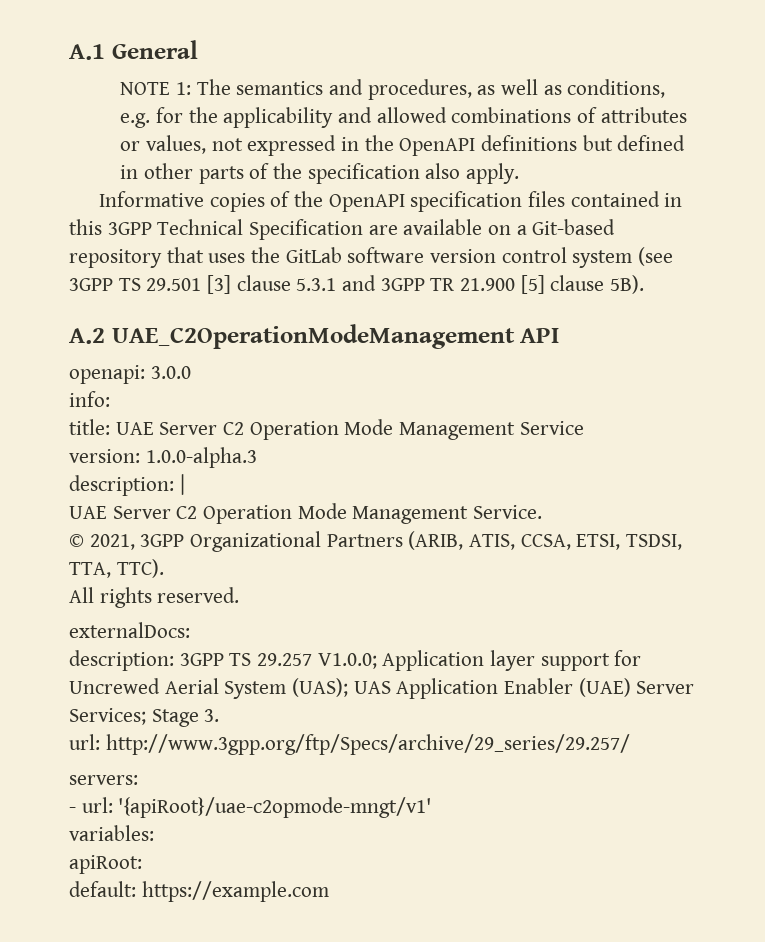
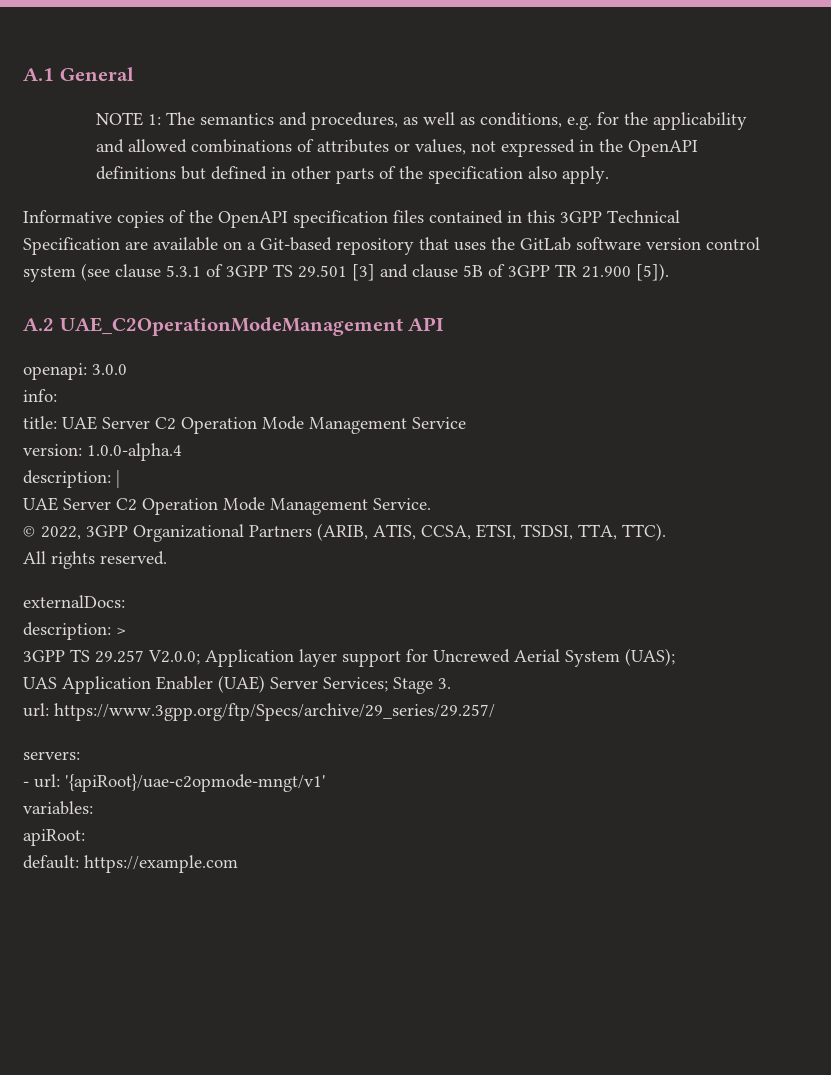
(674, 256) none -> [115,264,223,278] clause 5.3.1 of
[236,275,645,294] clause 5.3.1 and 3GPP TR 21.900 [5] clause 5B). -> [380,263,669,281] and clause 5B of 3GPP TR 21.900 [5]).
[145,447,257,468] 1.0.0-alpha.3 -> [87,443,182,461] 1.0.0-alpha.4
[89,534,135,550] 2021, -> [41,526,81,540] 2022,
(174, 660) none -> [116,627,126,635] > //
[317,653,377,669] V1.0.0; -> [148,650,200,665] V2.0.0;
(349, 687) none -> (675, 657) //
[105,734,630,755] http://www.3gpp.org/ftp/Specs/archive/29_series/29.257/ -> [54,703,495,721] https://www.3gpp.org/ftp/Specs/archive/29_series/29.257/

